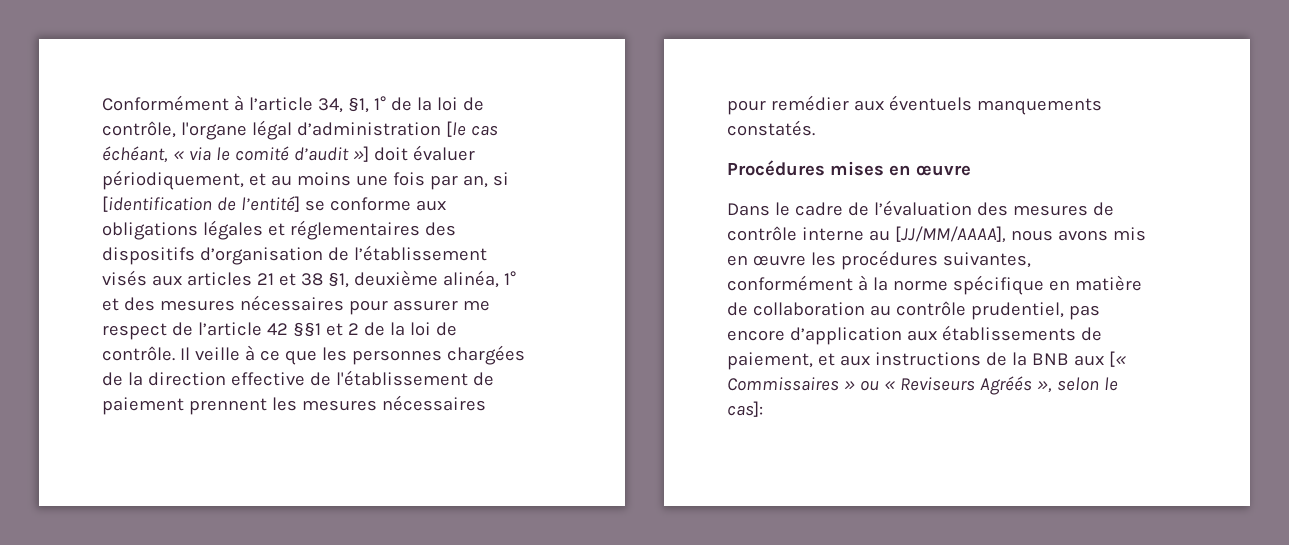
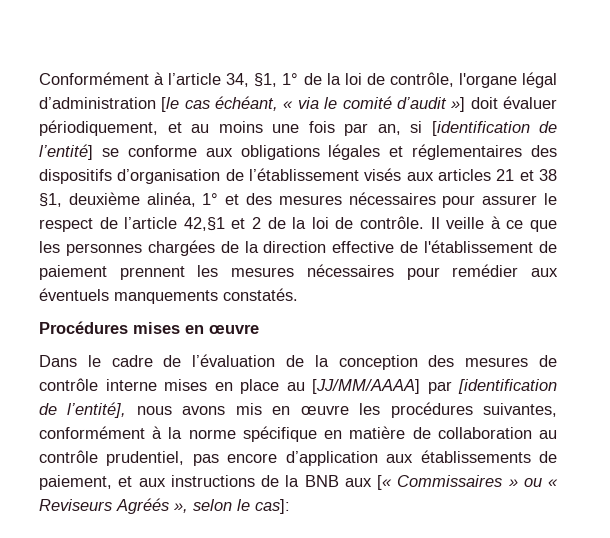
[462,300,490,311] me -> [544,193,558,205] le
[266,322,321,337] 42 §§1 -> [183,217,225,231] 42,§1
(972, 208) none -> [286,355,418,370] de la conception
[868,226,1006,243] au [JJ/MM/AAAA], -> [164,379,557,394] [39,402,127,418] mises en place au [JJ/MM/AAAA] par [identification de l’entité],

